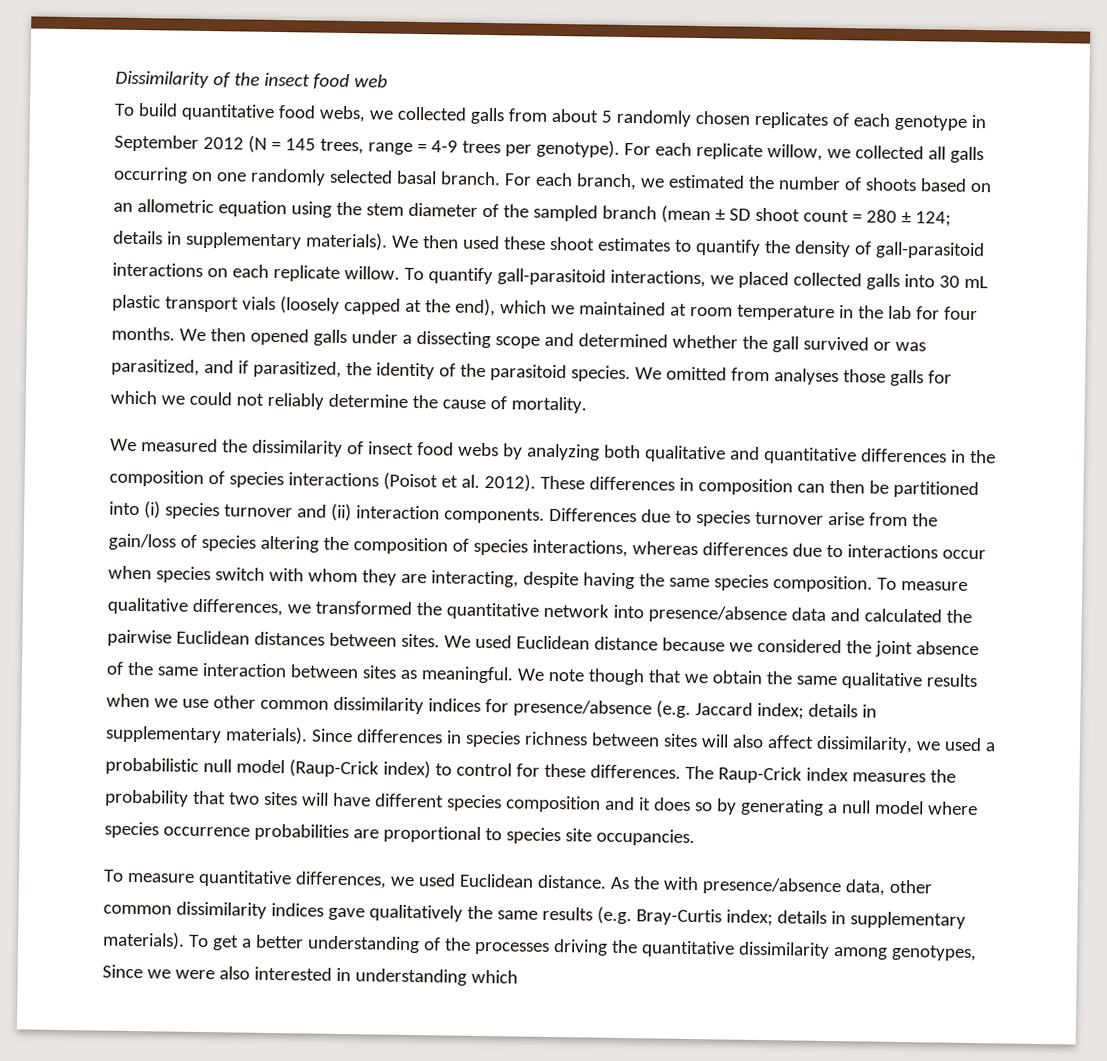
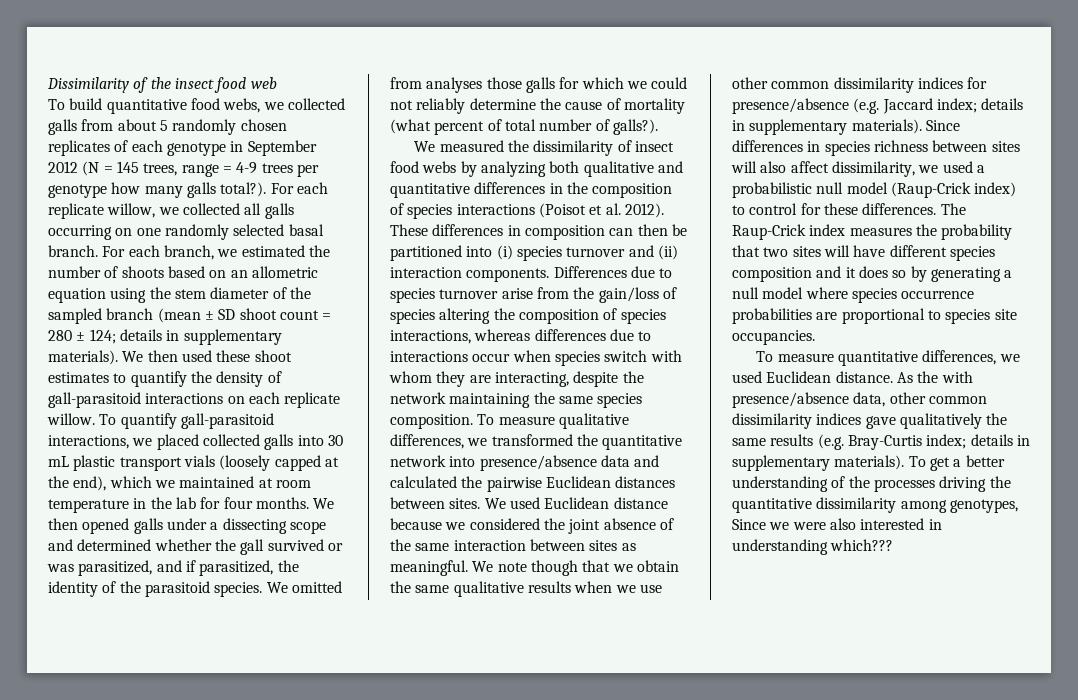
[535,139,620,158] genotype). -> [48,182,267,198] genotype how many galls total?).
[510,396,587,414] mortality. -> [623,98,685,114] [390,119,658,135] mortality (what percent of total number of galls?).
[582,572,635,590] having -> [622,371,644,383] [390,392,531,408] the network maintaining
[470,969,518,984] which -> [830,539,894,551] which???

